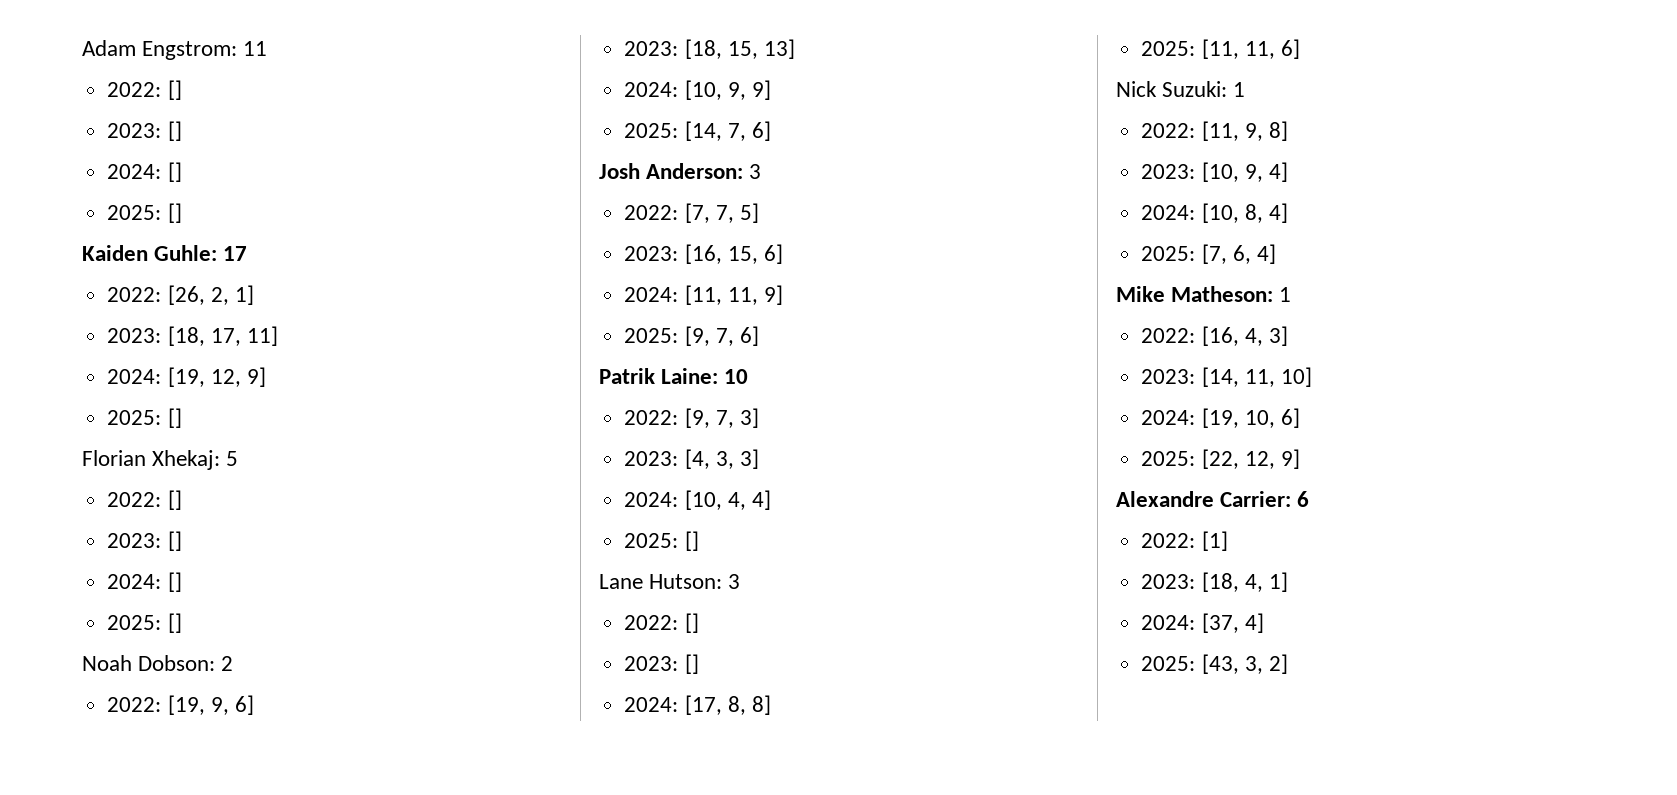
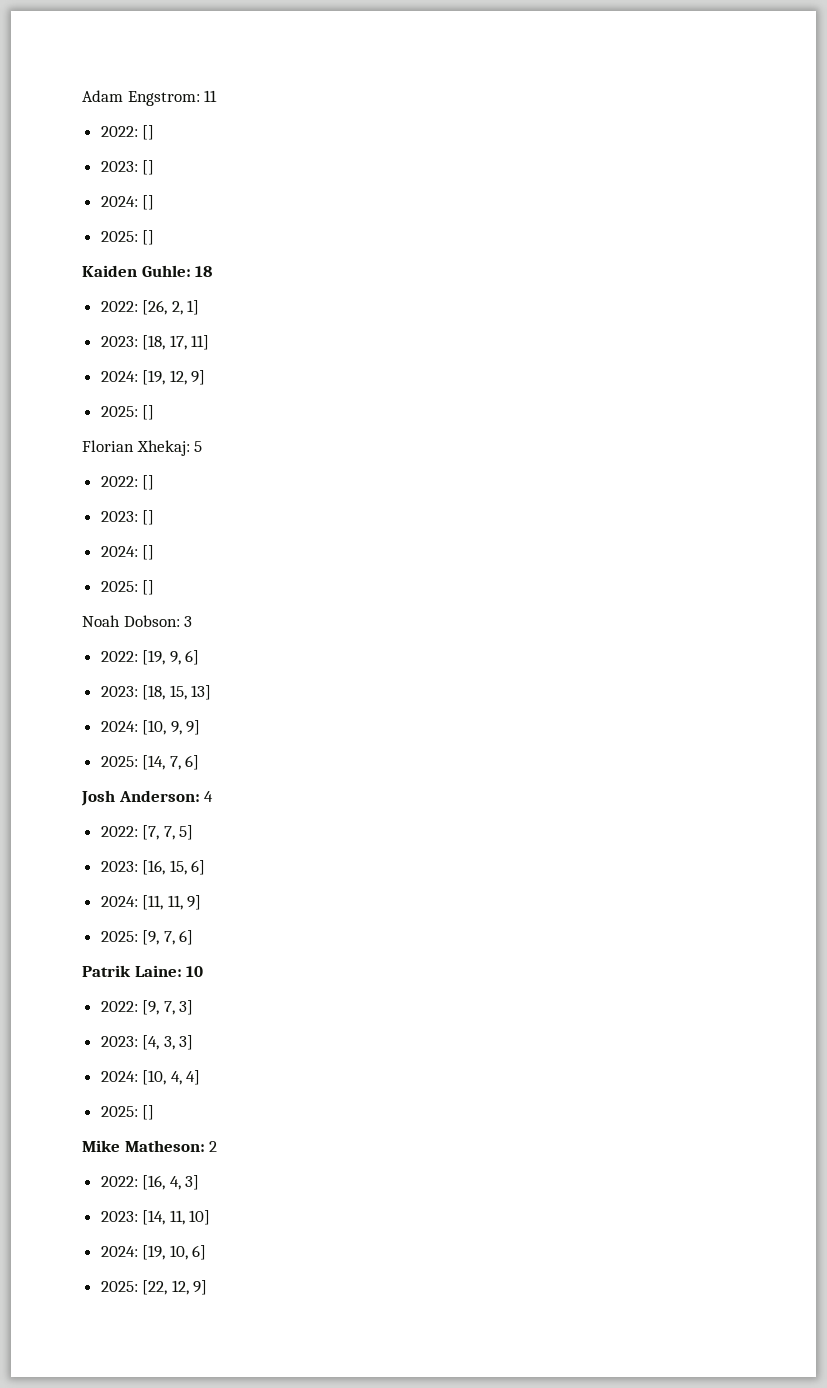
[223,246,248,261] 17 -> [195,266,213,277] 18
[221,656,234,671] 2 -> [184,616,193,627] 3
[749,164,762,179] 3 -> [204,791,214,802] 4
[599,574,741,589] [624,613,699,633] [624,654,699,674] [624,695,771,715] [1141,39,1300,59] [1116,81,1246,97] [1141,121,1288,141] [1141,162,1288,182] [1141,203,1288,223] [1141,244,1276,264] // Lane Hutson: 3 // 2022: [] // 2023: [] // 2024: [17, 8, 8] // 2025: [11, 11, 6] // Nick Suzuki: 1 // 2022: [11, 9, 8] // 2023: [10, 9, 4] // 2024: [10, 8, 4] // 2025: [7, 6, 4] -> (155, 1112) none
[1279,287,1292,302] 1 -> [209,1141,218,1152] 2
[1116,491,1310,507] [1141,531,1228,551] [1141,572,1288,592] [1141,613,1264,633] [1141,654,1288,674] // Alexandre Carrier: 6 // 2022: [1] // 2023: [18, 4, 1] // 2024: [37, 4] // 2025: [43, 3, 2] -> (208, 1287) none

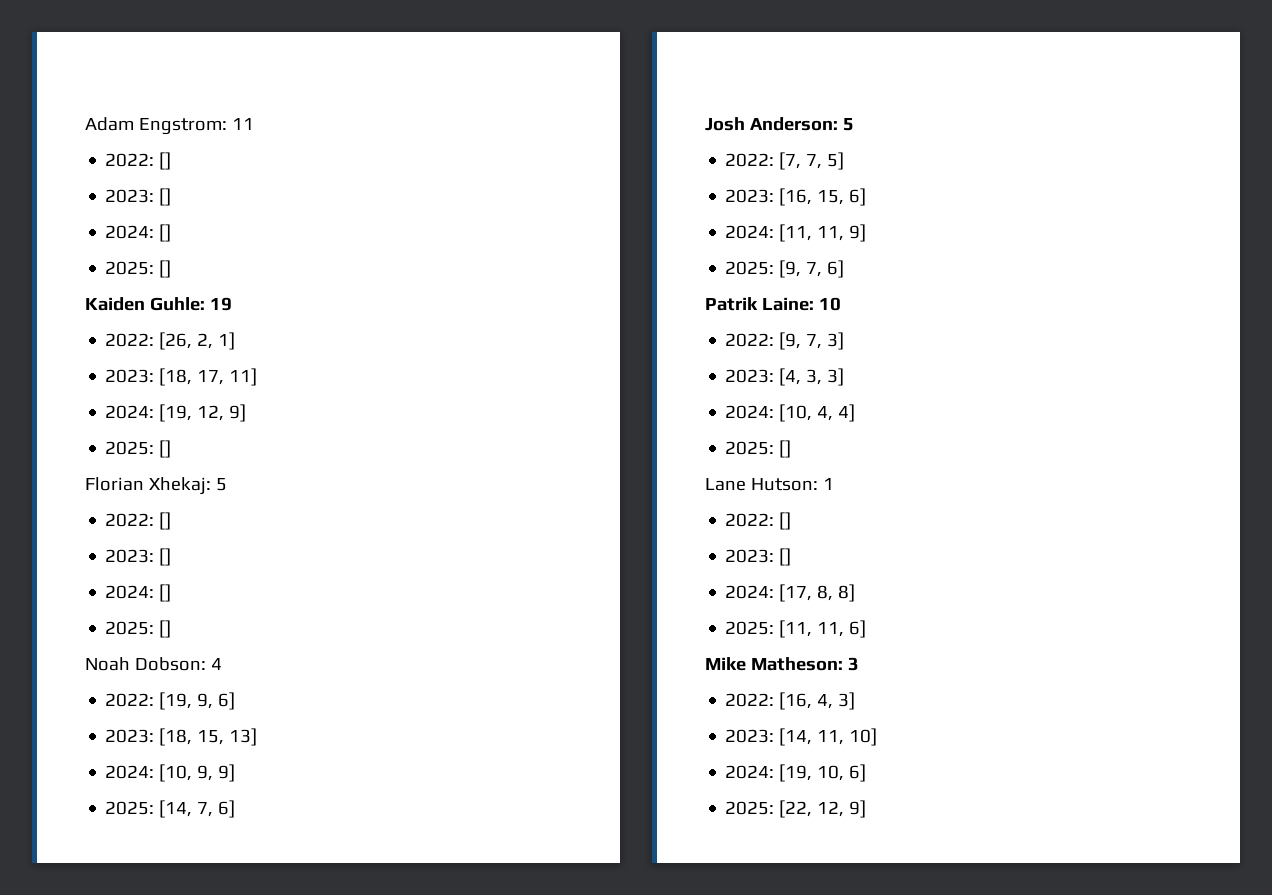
[195,266,213,277] 18 -> [209,297,232,311] 19
[184,616,193,627] 3 -> [210,658,222,670] 4
[204,791,214,802] 4 -> [842,118,854,131] 5
(155, 1112) none -> [705,478,834,491] [725,512,792,530] [725,548,792,566] [725,584,856,602] [725,620,867,638] // Lane Hutson: 1 // 2022: [] // 2023: [] // 2024: [17, 8, 8] // 2025: [11, 11, 6]
[209,1141,218,1152] 2 -> [847,657,859,671] 3

